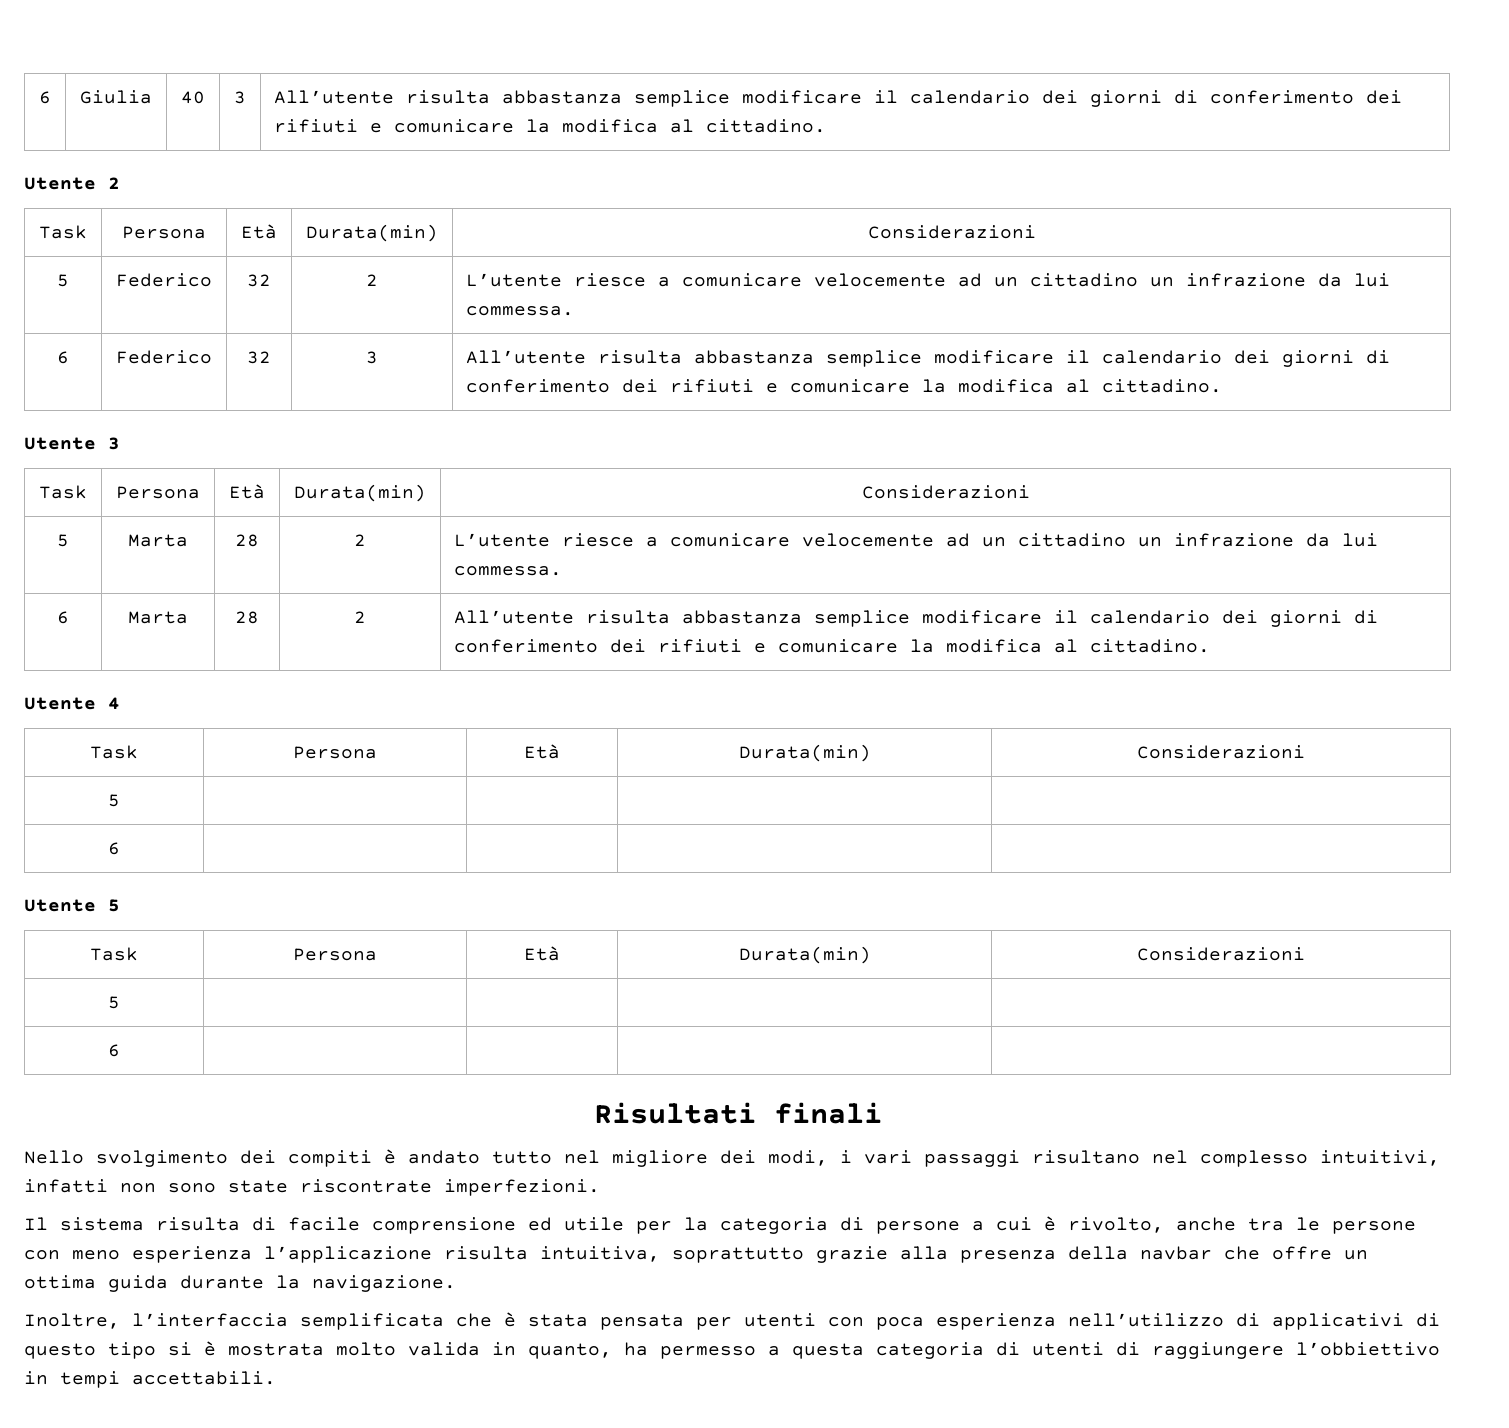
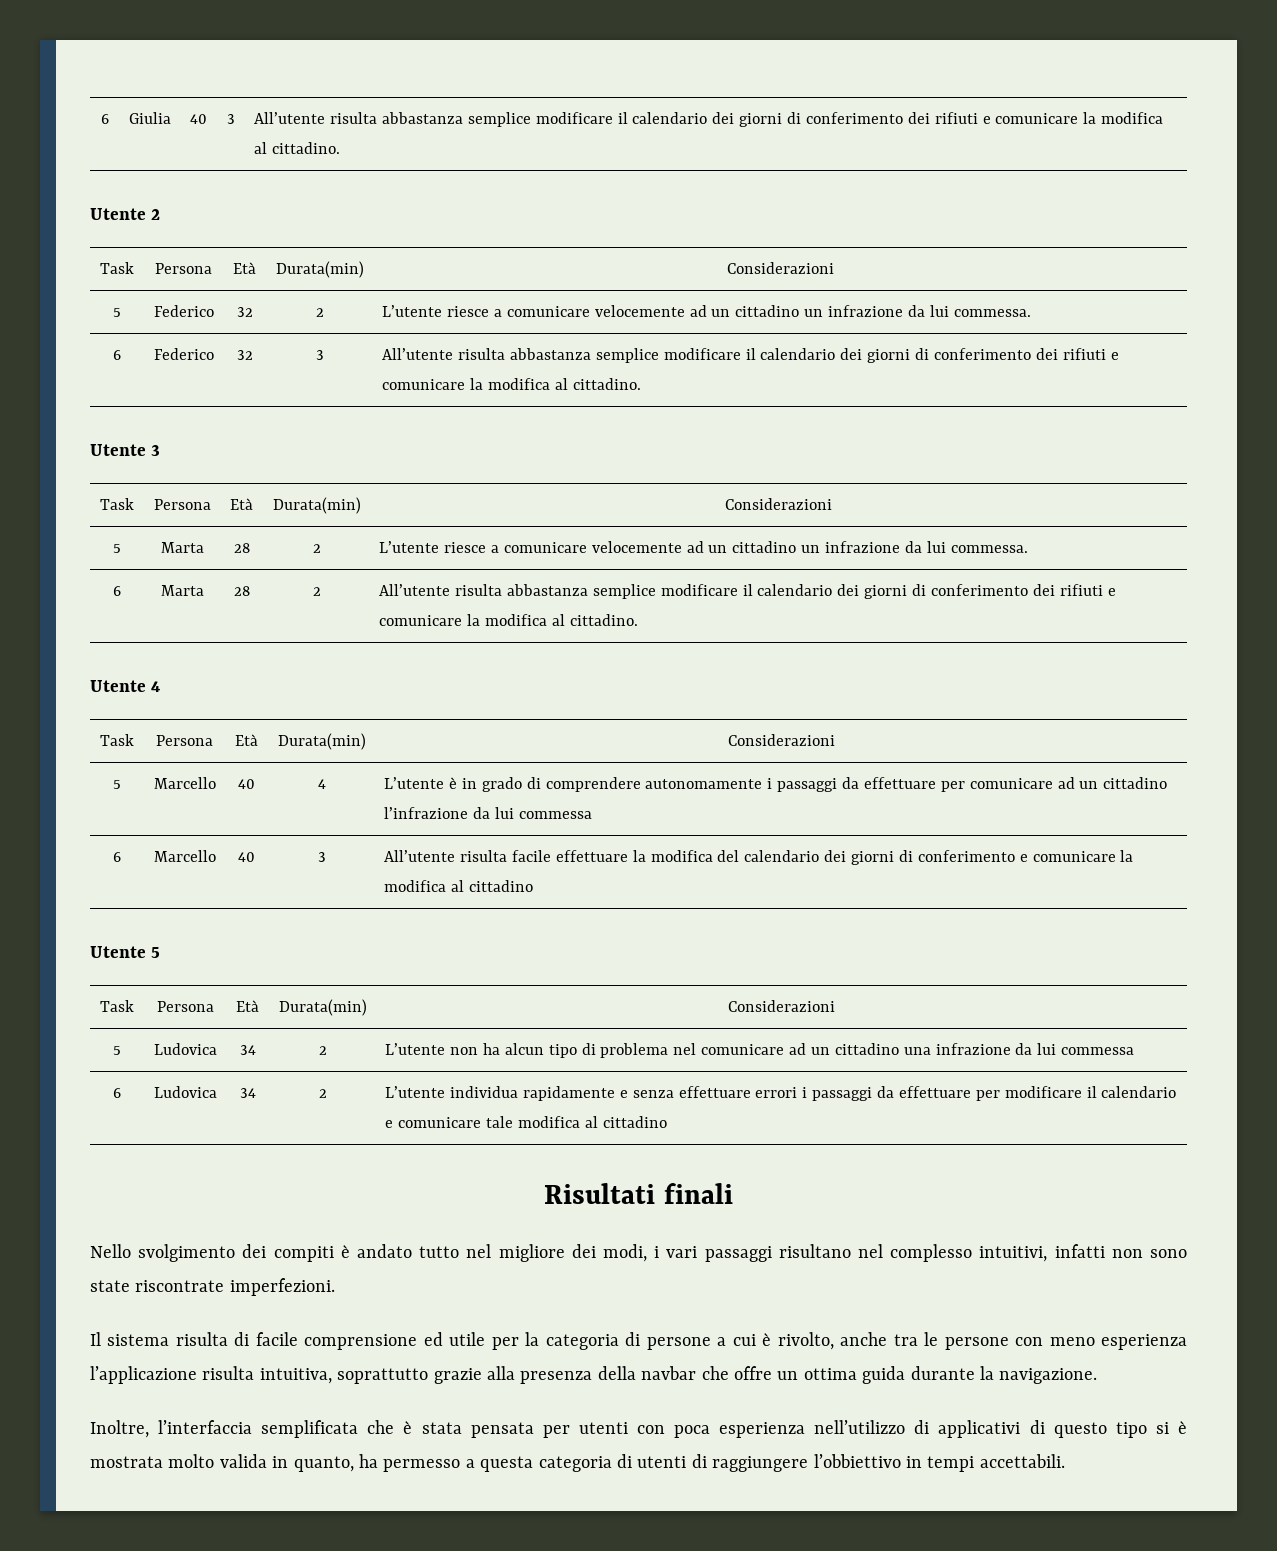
[108,842,120,855] | | | // 6 | | | | -> [153,777,216,789] [238,779,255,789] [317,779,326,789] [384,777,1168,792] [384,807,592,819] [113,852,121,862] [153,850,216,862] [238,852,255,862] [317,852,326,862] [384,850,1134,865] [384,880,534,892] Marcello | 40 | 4 | L’utente è in grado di comprendere autonomamente i passaggi da effettuare per comunicare ad un cittadino l’infrazione da lui commessa // 6 | Marcello | 40 | 3 | All’utente risulta facile effettuare la modifica del calendario dei giorni di conferimento e comunicare la modifica al cittadino
[108,1044,120,1057] | | | // 6 | | | | -> [153,1043,217,1055] [239,1045,256,1055] [318,1046,327,1055] [385,1043,1135,1058] [113,1088,121,1098] [153,1086,217,1098] [239,1088,256,1098] [318,1089,327,1098] [385,1086,1177,1101] [385,1116,667,1128] Ludovica | 34 | 2 | L’utente non ha alcun tipo di problema nel comunicare ad un cittadino una infrazione da lui commessa // 6 | Ludovica | 34 | 2 | L’utente individua rapidamente e senza effettuare errori i passaggi da effettuare per modificare il calendario e comunicare tale modifica al cittadino

